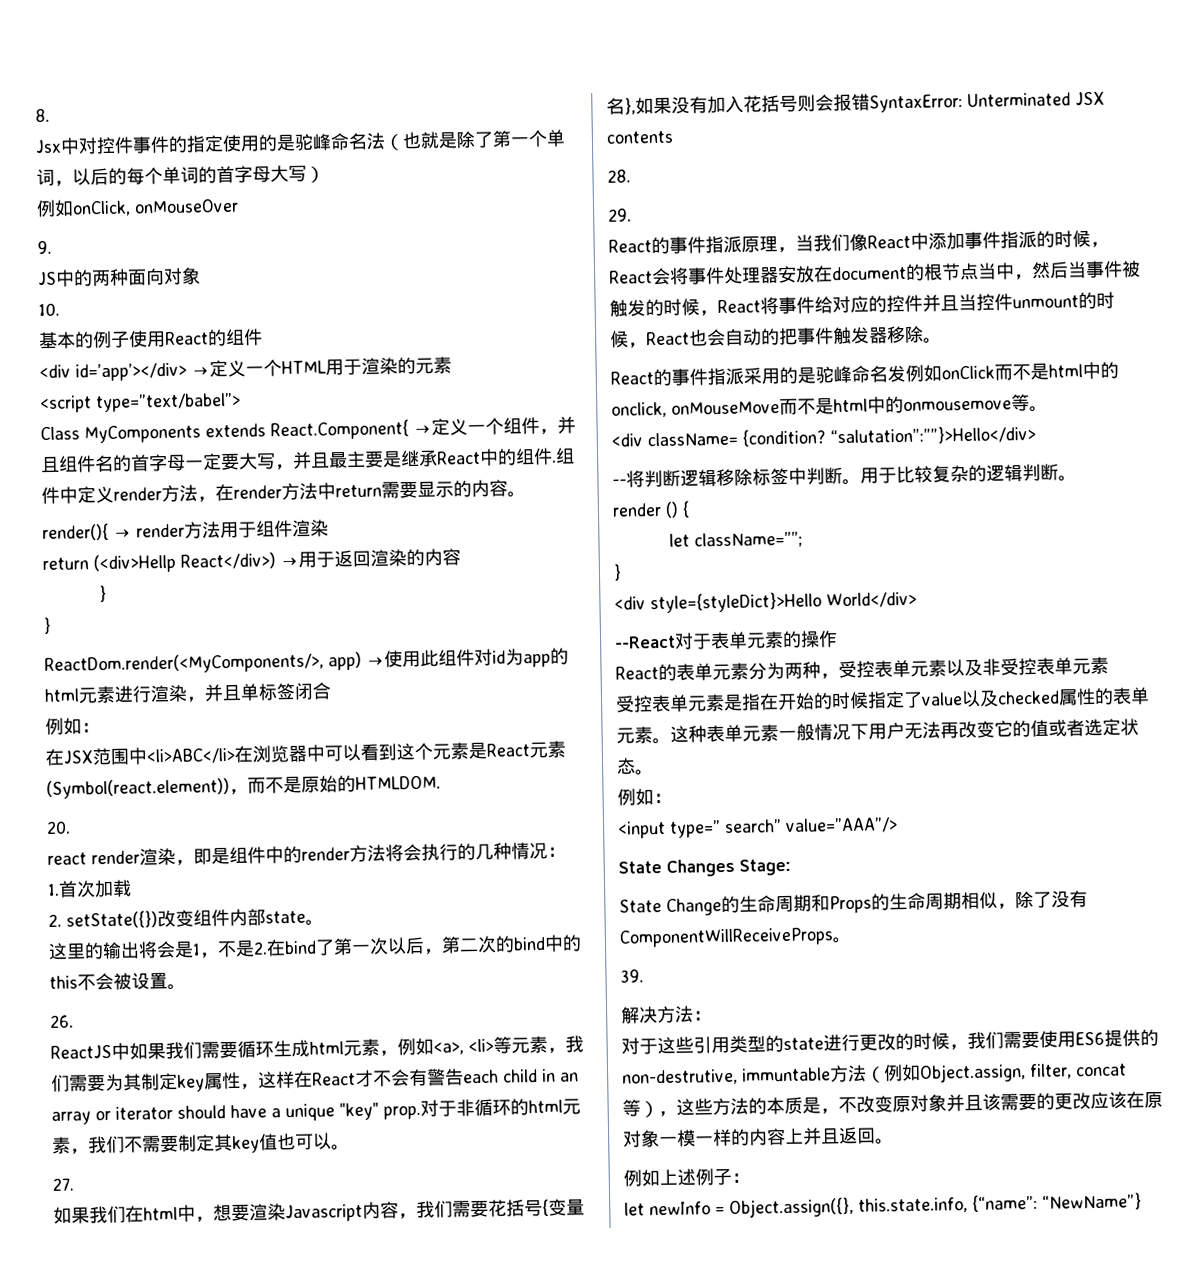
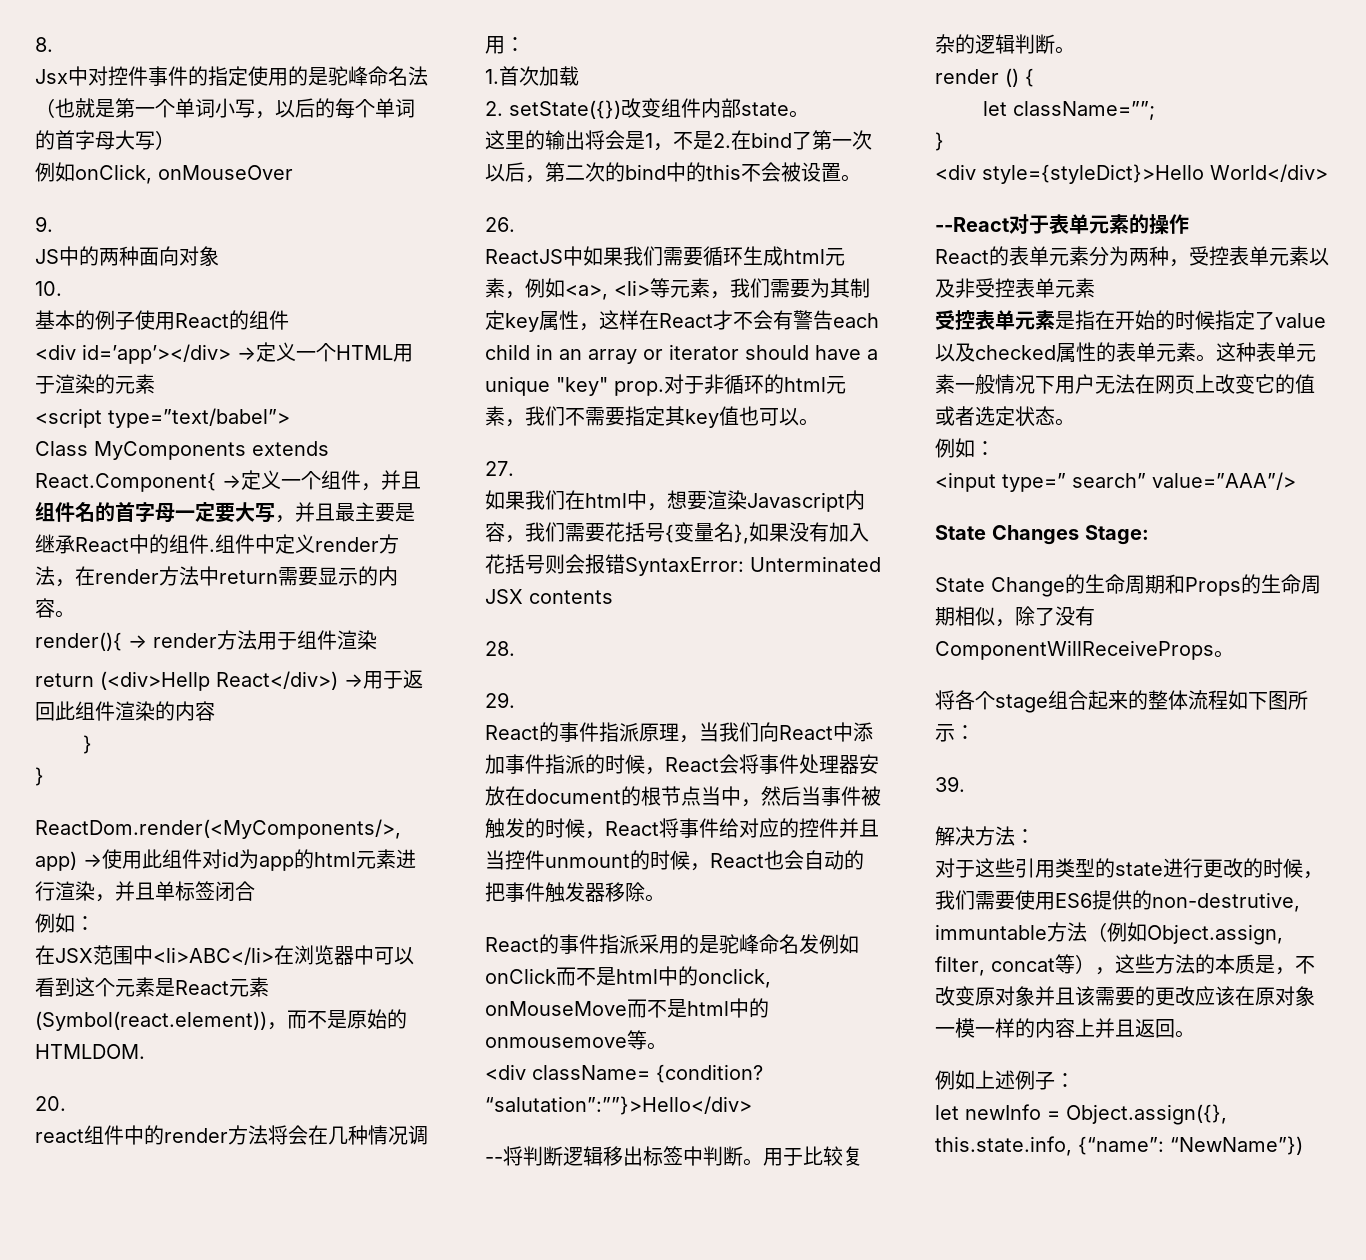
[456,130,494,149] 除了 -> (115, 108) none
(55, 177) none -> [215,98,255,118] 小写
(371, 558) none -> [55,701,115,721] 此组件
[91,847,230,866] render渲染，即是 -> (84, 1136) none
[421,843,476,861] 执行的 -> [308,1125,328,1145] 在
(548, 850) none -> [408,1125,428,1145] [485,36,505,54] 调用
[178,1134,197,1152] 制 -> [625,406,645,426] 指
[849,233,868,251] 像 -> [759,722,779,742] 向
[734,468,753,486] 除 -> [623,1146,643,1166] 出
[940,722,959,739] 再 -> [1135,374,1215,394] 在网页上
(851, 940) none -> [935,690,1308,713] [935,724,975,742] // 将各个stage组合起来的整体流程如下图所示：
[1042,1192,1142,1211] “NewName”} -> [1170,1136,1303,1155] “NewName”})

